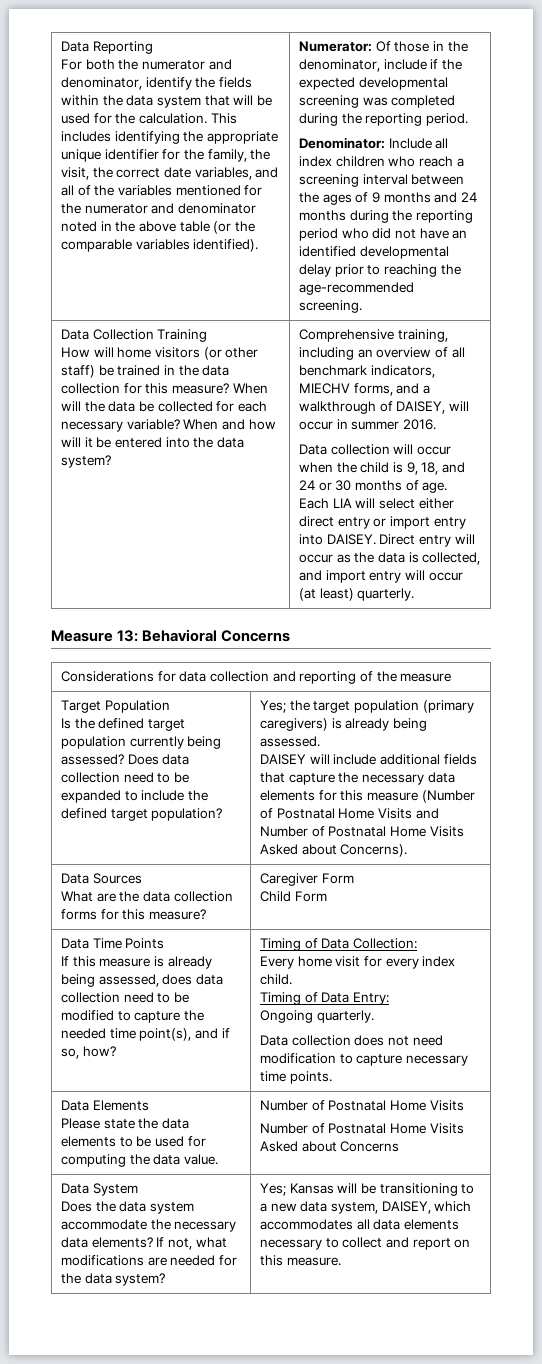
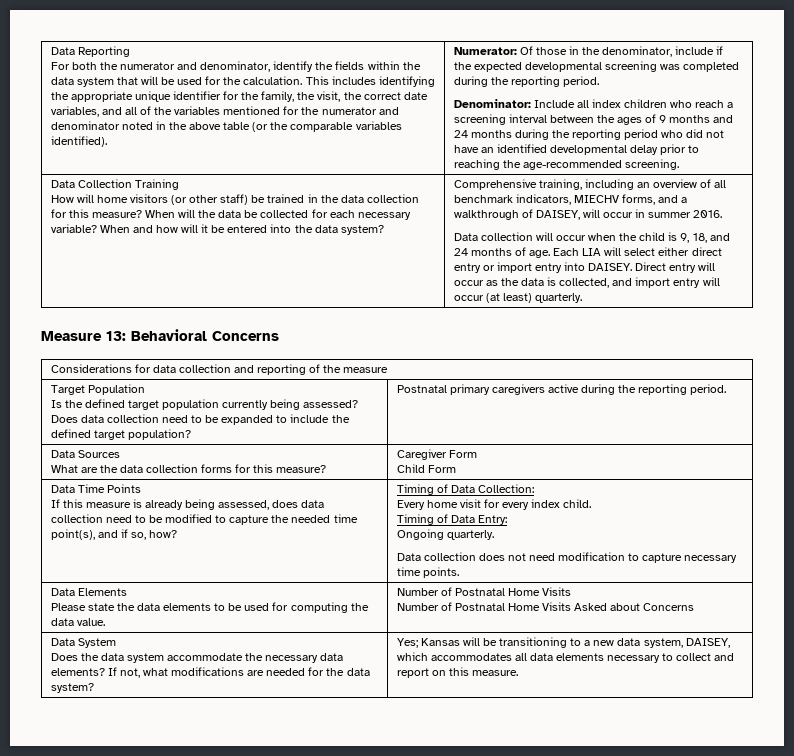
[318,480,352,491] or 30 -> (468, 252) none
[260,700,474,713] [260,718,428,731] [260,736,321,747] [260,754,477,765] [260,772,455,785] [260,790,475,803] [260,808,439,819] [260,826,464,837] [260,844,408,857] Yes; the target population (primary caregivers) is already being assessed. // DAISEY will include additional fields that capture the necessary data elements for this measure (Number of Postnatal Home Visits and Number of Postnatal Home Visits Asked about Concerns). -> [396,384,727,395] Postnatal primary caregivers active during the reporting period.

